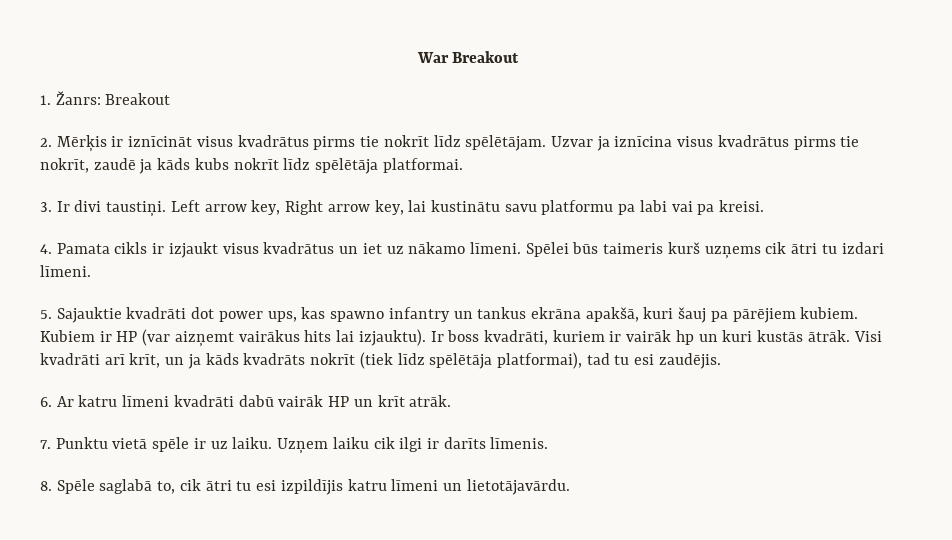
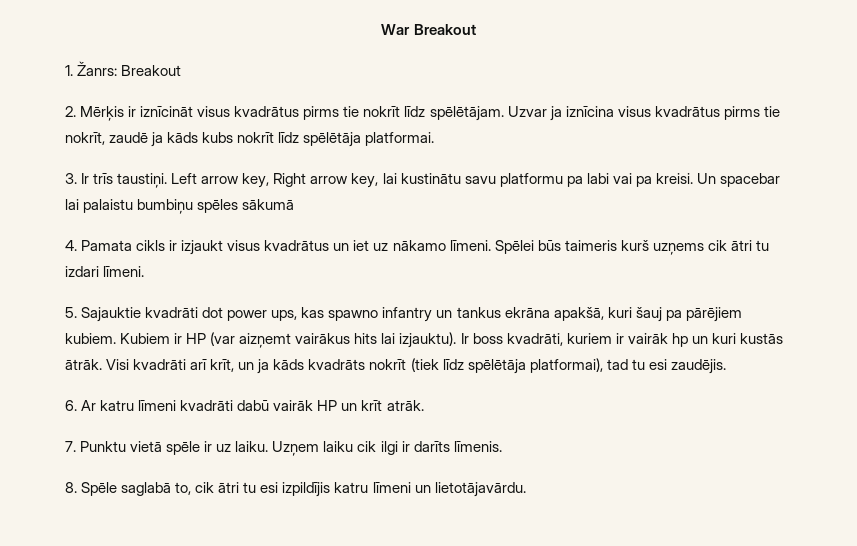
[74,200,102,212] divi -> [93,173,114,184] trīs
(765, 206) none -> [696,173,780,187] [65,199,295,214] Un spacebar lai palaistu bumbiņu spēles sākumā

